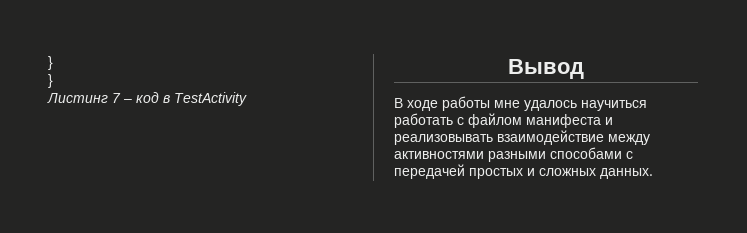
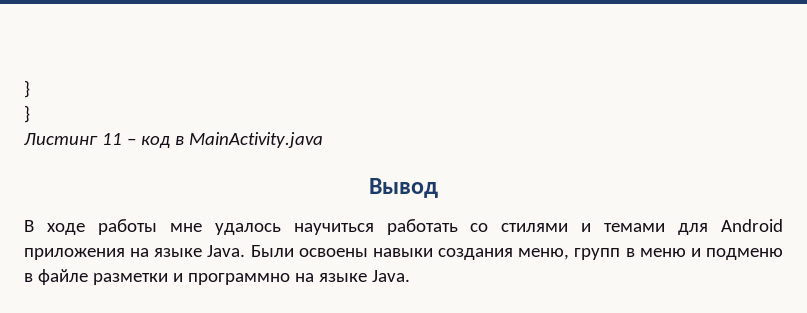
[112,93,121,103] 7 -> [101,133,122,145] 11
[174,92,247,106] TestActivity -> [188,132,323,148] MainActivity.java
[457,113,613,128] [394,130,650,145] [394,147,633,162] [394,164,653,179] с файлом манифеста и реализовывать взаимодействие между активностями разными способами с передачей простых и сложных данных. -> [470,219,783,235] [24,245,784,260] [24,269,410,285] со стилями и темами для Android приложения на языке Java. Были освоены навыки создания меню, групп в меню и подменю в файле разметки и программно на языке Java.

